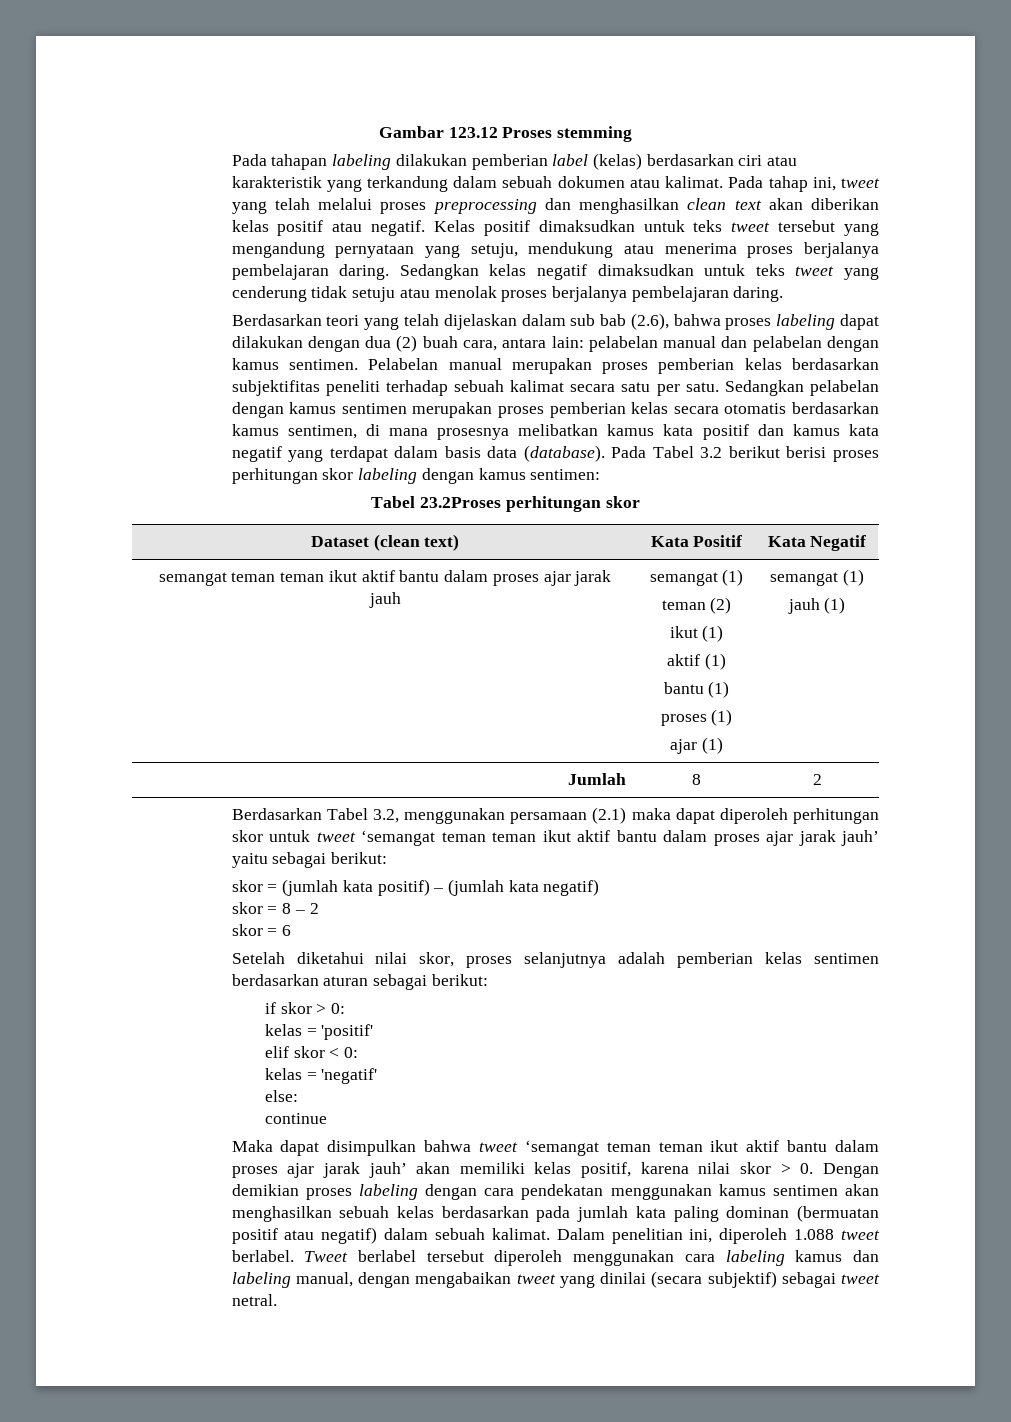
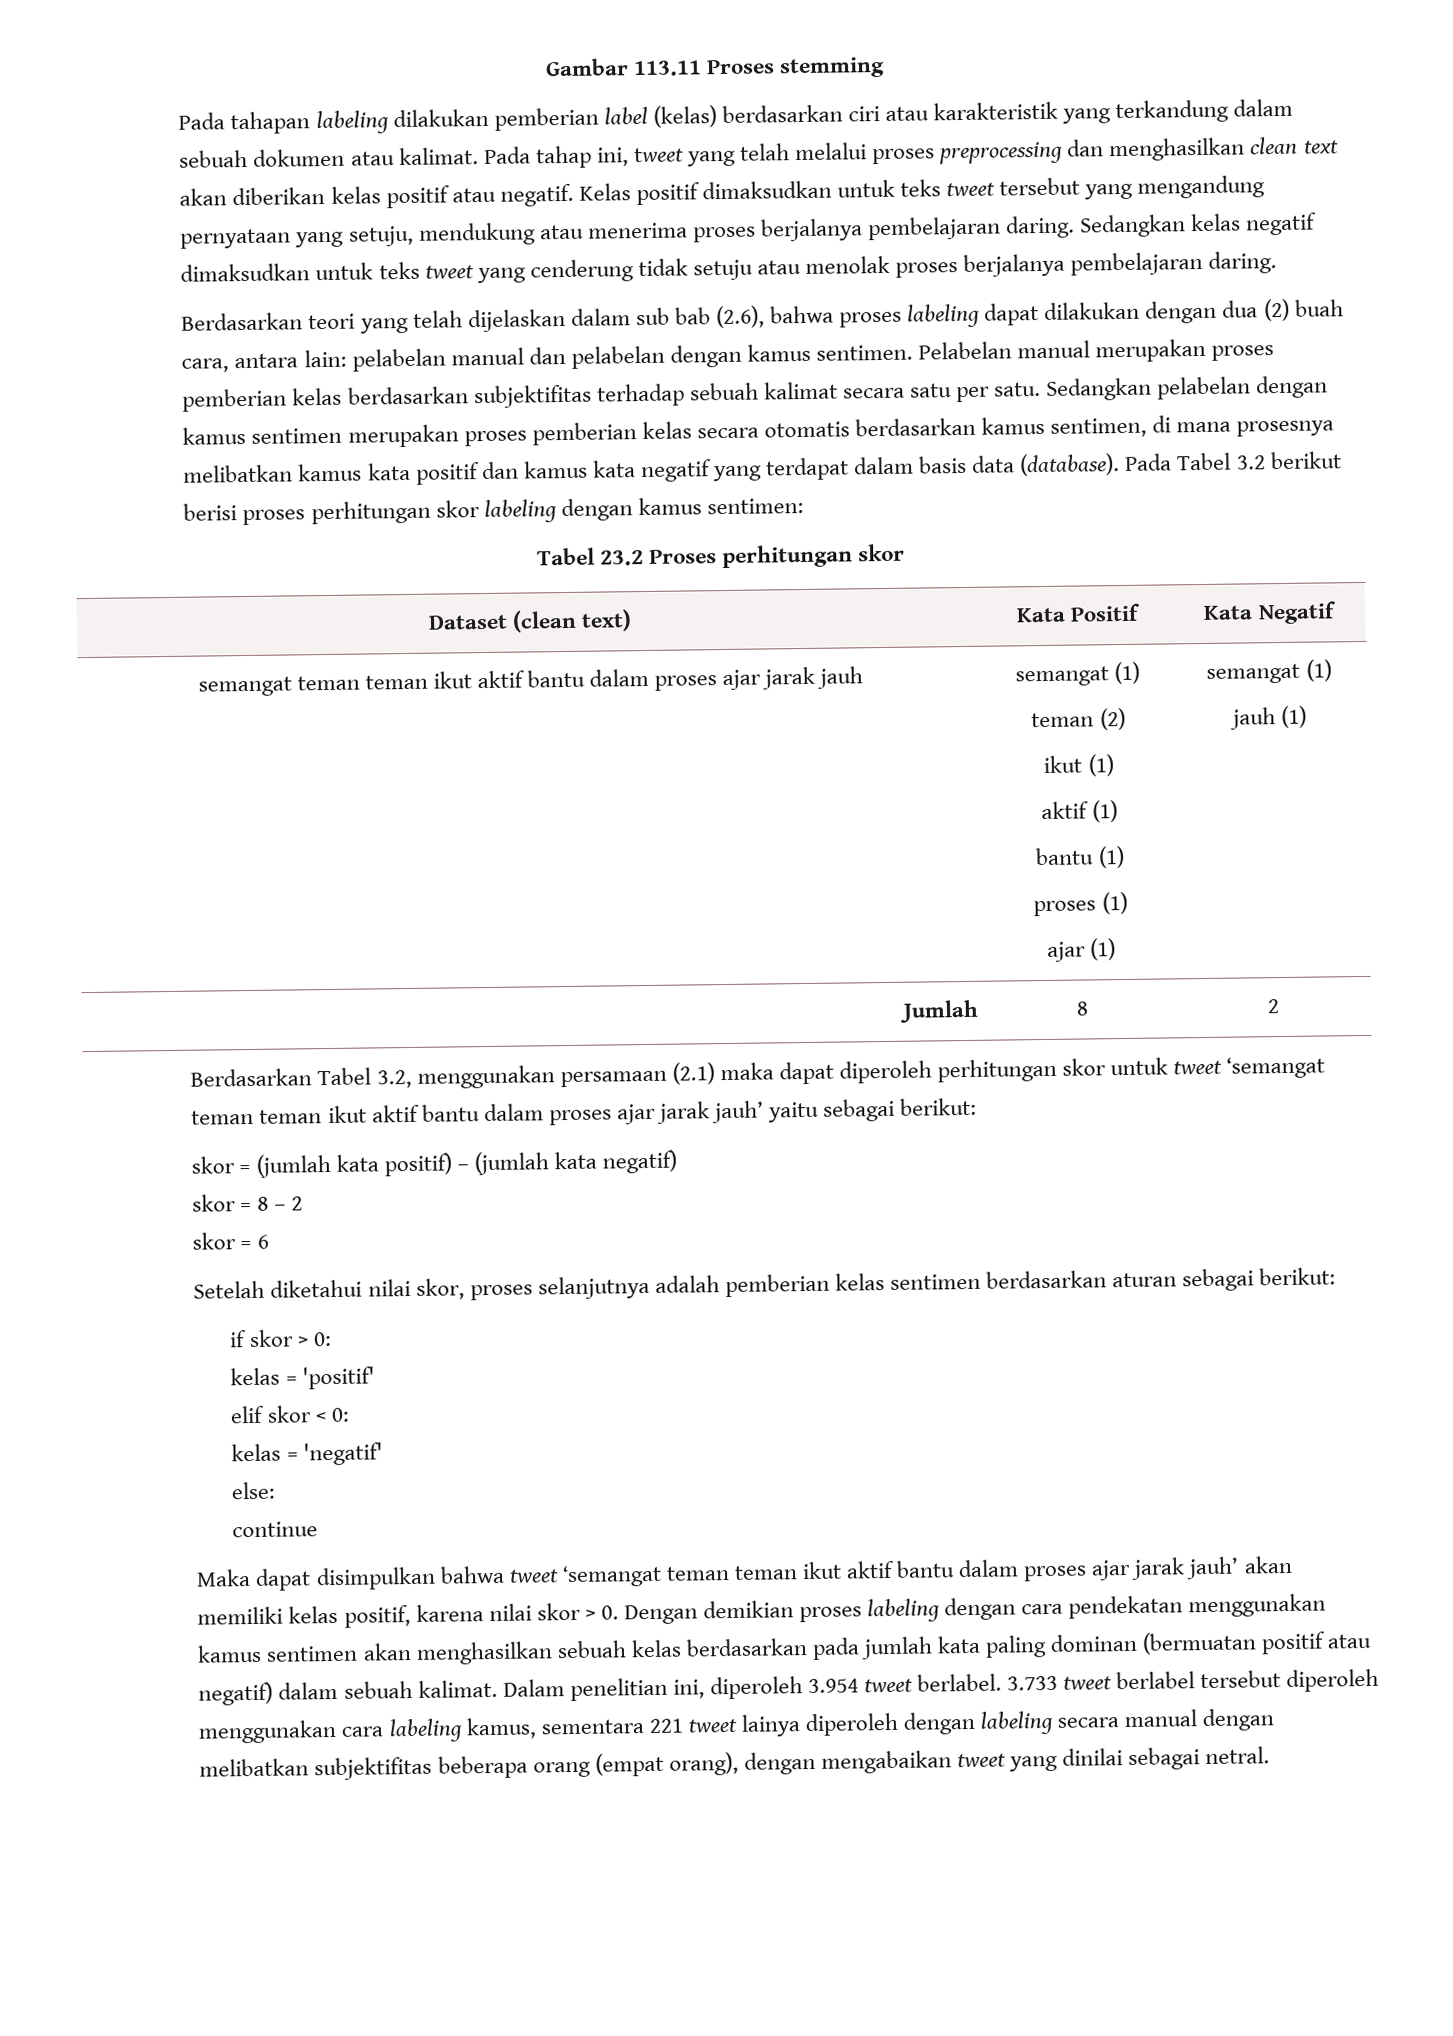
[448,127,498,138] 123.12 -> [632,60,702,77] 113.11
[325,380,380,396] peneliti -> (592, 396) none
[420,497,502,508] 23.2Proses -> [599,549,718,566] 23.2 Proses
[794,1229,835,1240] 1.088 -> [807,1678,859,1694] 3.954
[304,1251,349,1262] Tweet -> [1007,1675,1113,1691] 3.733 tweet
[795,1250,880,1262] [231,1272,353,1288] kamus dan labeling manual, -> [465,1708,1275,1740] [199,1751,739,1781] kamus, sementara 221 tweet lainya diperoleh dengan labeling secara manual dengan melibatkan subjektifitas beberapa orang (empat orang),
[651,1271,881,1288] (secara subjektif) sebagai tweet -> [1128,1747,1201,1771] sebagai

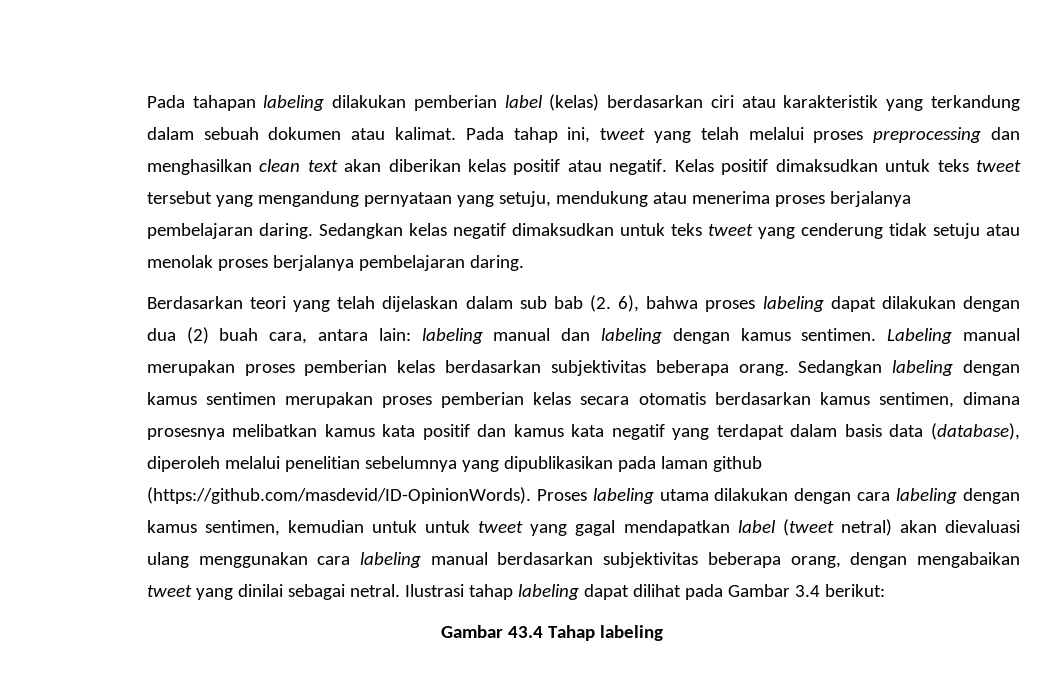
[544,56,886,79] Gambar 113.11 Proses stemming // -> (146, 101) none
[715,305,765,329] (2.6), -> [589,295,640,312] (2. 6),
[351,348,446,372] pelabelan -> [421,328,483,344] labeling
[570,345,665,369] pelabelan -> [601,328,663,344] labeling
[918,341,1013,360] Pelabelan -> [887,328,953,344] Labeling
[473,376,1252,409] subjektifitas terhadap sebuah kalimat secara satu per satu. Sedangkan pelabelan -> [550,360,954,376] subjektivitas beberapa orang. Sedangkan labeling
[1152,415,1232,433] di mana -> [963,392,1020,405] dimana
[1019,451,1342,477] [183,497,804,526] [536,543,906,569] [427,609,633,633] [1015,603,1142,623] [1203,601,1337,625] [197,666,864,697] [1014,661,1141,687] [1031,707,1126,731] [1043,754,1114,777] [1041,800,1118,823] [1035,845,1125,869] [1033,891,1128,917] [1046,938,1117,962] [1206,659,1332,684] [1229,705,1308,730] [899,999,980,1023] [1075,1001,1088,1016] [1267,999,1279,1014] [190,1056,1326,1089] [191,1097,978,1126] [191,1149,677,1178] [192,1194,303,1212] [192,1232,269,1250] [193,1267,1337,1301] [229,1329,332,1348] [230,1366,375,1390] [230,1405,350,1424] [231,1442,383,1466] [231,1481,277,1500] [232,1521,319,1538] [196,1555,1293,1591] [197,1593,1327,1628] [197,1631,1372,1665] [198,1668,1380,1706] [198,1708,1275,1744] [199,1751,739,1781] (database). Pada Tabel 3.2 berikut berisi proses perhitungan skor labeling dengan kamus sentimen: // Tabel 23.2 Proses perhitungan skor // Dataset (clean text) | Kata Positif | Kata Negatif // semangat teman teman ikut aktif bantu dalam proses ajar jarak jauh | semangat (1) // teman (2) // ikut (1) // aktif (1) // bantu (1) // proses (1) // ajar (1) | semangat (1) // jauh (1) // Jumlah | 8 | 2 // Berdasarkan Tabel 3.2, menggunakan persamaan (2.1) maka dapat diperoleh perhitungan skor untuk tweet ‘semangat teman teman ikut aktif bantu dalam proses ajar jarak jauh’ yaitu sebagai berikut: // skor = (jumlah kata positif) – (jumlah kata negatif) // skor = 8 – 2 // skor = 6 // Setelah diketahui nilai skor, proses selanjutnya adalah pemberian kelas sentimen berdasarkan aturan sebagai berikut: // if skor > 0: // kelas = 'positif' // elif skor < 0: // kelas = 'negatif' // else: // continue // Maka dapat disimpulkan bahwa tweet ‘semangat teman teman ikut aktif bantu dalam proses ajar jarak jauh’ akan memiliki kelas positif, karena nilai skor > 0. Dengan demikian proses labeling dengan cara pendekatan menggunakan kamus sentimen akan menghasilkan sebuah kelas berdasarkan pada jumlah kata paling dominan (bermuatan positif atau negatif) dalam sebuah kalimat. Dalam penelitian ini, diperoleh 3.954 tweet berlabel. 3.733 tweet berlabel tersebut diperoleh menggunakan cara labeling kamus, sementara 221 tweet lainya diperoleh dengan labeling secara manual dengan melibatkan subjektifitas beberapa orang (empat orang), -> [930,423,1020,440] [146,456,762,472] [146,487,1021,504] [146,519,1021,536] [146,552,841,568] (database), diperoleh melalui penelitian sebelumnya yang dipublikasikan pada laman github (https://github.com/masdevid/ID-OpinionWords). Proses labeling utama dilakukan dengan cara labeling dengan kamus sentimen, kemudian untuk untuk tweet yang gagal mendapatkan label (tweet netral) akan dievaluasi ulang menggunakan cara labeling manual berdasarkan subjektivitas beberapa orang,
(1271, 1755) none -> [404,584,885,600] [441,625,663,641] Ilustrasi tahap labeling dapat dilihat pada Gambar 3.4 berikut: // Gambar 43.4 Tahap labeling

